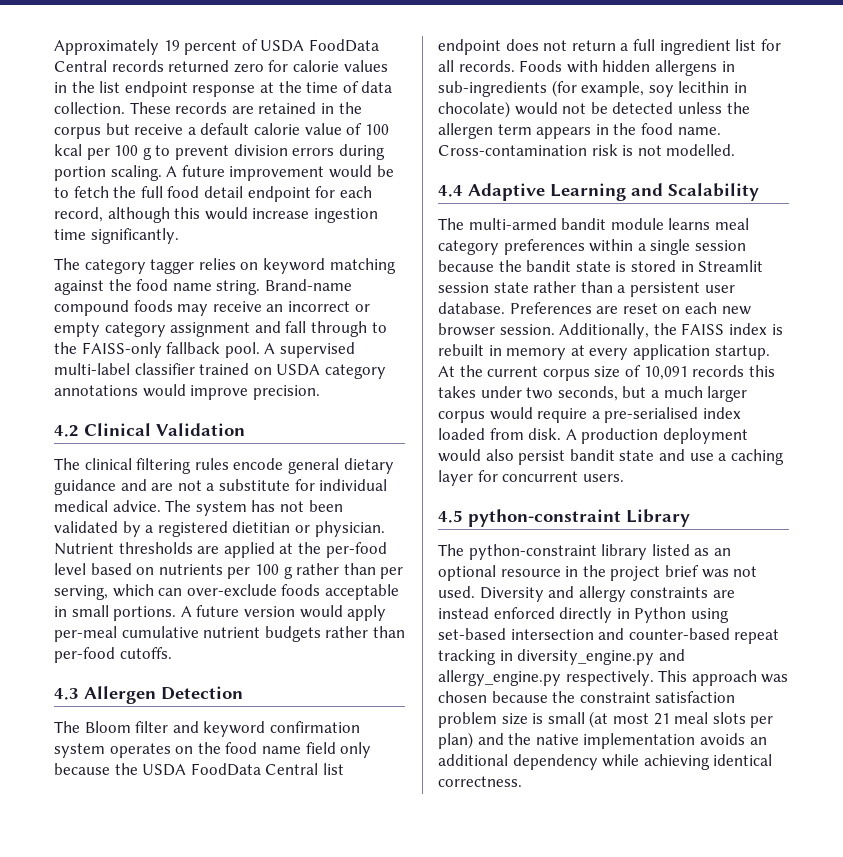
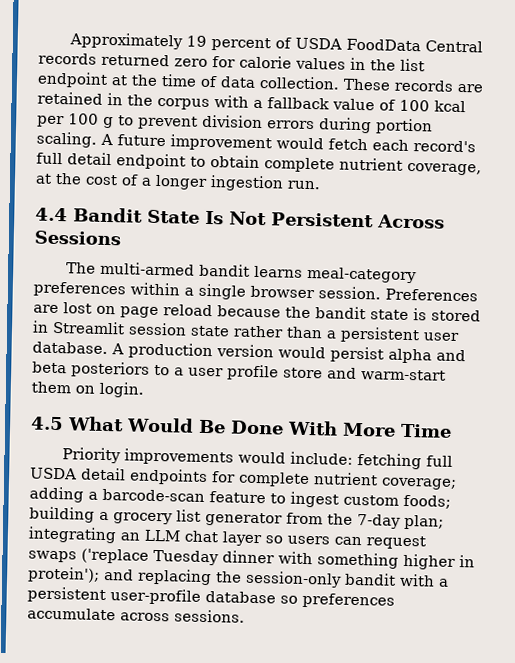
[192,85,256,97] response -> (108, 79) none
[105,123,300,135] but receive a default calorie -> [214,95,330,110] with a fallback
[376,165,394,177] [54,186,372,202] [54,207,378,223] [54,228,179,244] [54,258,396,274] [54,279,352,295] [54,300,370,316] [54,321,387,337] [54,342,355,358] [54,363,386,379] [54,384,320,400] [54,423,245,437] [54,458,394,474] [54,479,388,495] [54,500,343,516] [54,521,385,537] [54,542,387,558] [54,563,404,579] [54,584,399,600] [54,605,387,621] [54,626,405,642] [54,647,172,663] [54,686,243,704] [54,721,360,737] [54,742,372,758] [54,763,344,776] [438,39,781,55] [438,60,735,76] [438,80,747,97] [438,101,750,118] [438,123,721,139] [438,144,736,156] [438,183,759,201] [438,218,749,230] [438,239,746,255] be to fetch the full food detail endpoint for each record, although this would increase ingestion time significantly. // The category tagger relies on keyword matching against the food name string. Brand-name compound foods may receive an incorrect or empty category assignment and fall through to the FAISS-only fallback pool. A supervised multi-label classifier trained on USDA category annotations would improve precision. // 4.2 Clinical Validation // The clinical filtering rules encode general dietary guidance and are not a substitute for individual medical advice. The system has not been validated by a registered dietitian or physician. Nutrient thresholds are applied at the per-food level based on nutrients per 100 g rather than per serving, which can over-exclude foods acceptable in small portions. A future version would apply per-meal cumulative nutrient budgets rather than per-food cutoffs. // 4.3 Allergen Detection // The Bloom filter and keyword confirmation system operates on the food name field only because the USDA FoodData Central list endpoint does not return a full ingredient list for all records. Foods with hidden allergens in sub-ingredients (for example, soy lecithin in chocolate) would not be detected unless the allergen term appears in the food name. Cross-contamination risk is not modelled. // 4.4 Adaptive Learning and Scalability // The multi-armed bandit module learns meal category preferences within a single session -> [328,138,476,153] [36,152,482,176] [35,172,321,192] [35,207,445,229] [34,230,121,246] [65,261,417,284] [33,281,478,302] [33,302,213,319] fetch each record's full detail endpoint to obtain complete nutrient coverage, at the cost of a longer ingestion run. // 4.4 Bandit State Is Not Persistent Across Sessions // The multi-armed bandit learns meal-category preferences within a single browser session. Preferences are lost on page reload
[509,302,751,315] [438,323,783,339] [438,344,770,360] [438,365,775,381] [438,386,748,402] [438,407,741,423] [438,428,748,444] [438,449,784,465] [438,470,624,486] [438,509,690,527] [438,544,731,560] [438,565,758,581] [438,586,735,602] [438,607,729,623] [438,628,780,644] [438,649,685,665] [438,670,789,686] [438,691,736,703] [438,711,774,728] [438,732,767,749] [438,754,773,770] [438,776,522,787] Preferences are reset on each new browser session. Additionally, the FAISS index is rebuilt in memory at every application startup. At the current corpus size of 10,091 records this takes under two seconds, but a much larger corpus would require a pre-serialised index loaded from disk. A production deployment would also persist bandit state and use a caching layer for concurrent users. // 4.5 python-constraint Library // The python-constraint library listed as an optional resource in the project brief was not used. Diversity and allergy constraints are instead enforced directly in Python using set-based intersection and counter-based repeat tracking in diversity_engine.py and allergy_engine.py respectively. This approach was chosen because the constraint satisfaction problem size is small (at most 21 meal slots per plan) and the native implementation avoids an additional dependency while achieving identical correctness. -> [111,342,466,364] [32,361,446,381] [31,381,144,398] [31,416,452,438] [61,447,453,470] [30,467,457,490] [29,486,451,509] [29,506,444,530] [28,526,426,550] [28,548,475,570] [27,566,449,588] [27,586,395,609] [27,607,245,623] A production version would persist alpha and beta posteriors to a user profile store and warm-start them on login. // 4.5 What Would Be Done With More Time // Priority improvements would include: fetching full USDA detail endpoints for complete nutrient coverage; adding a barcode-scan feature to ingest custom foods; building a grocery list generator from the 7-day plan; integrating an LLM chat layer so users can request swaps ('replace Tuesday dinner with something higher in protein'); and replacing the session-only bandit with a persistent user-profile database so preferences accumulate across sessions.

